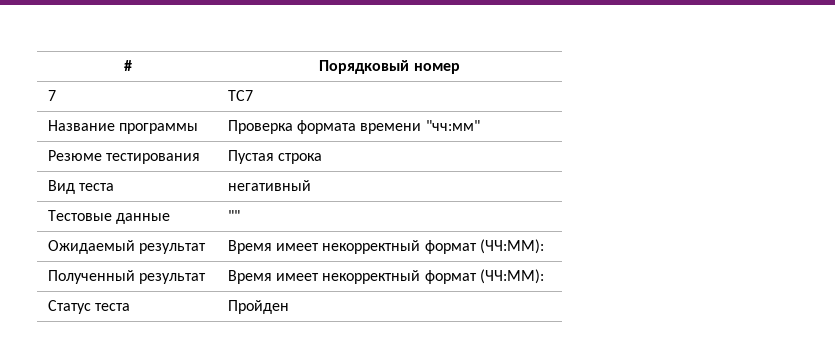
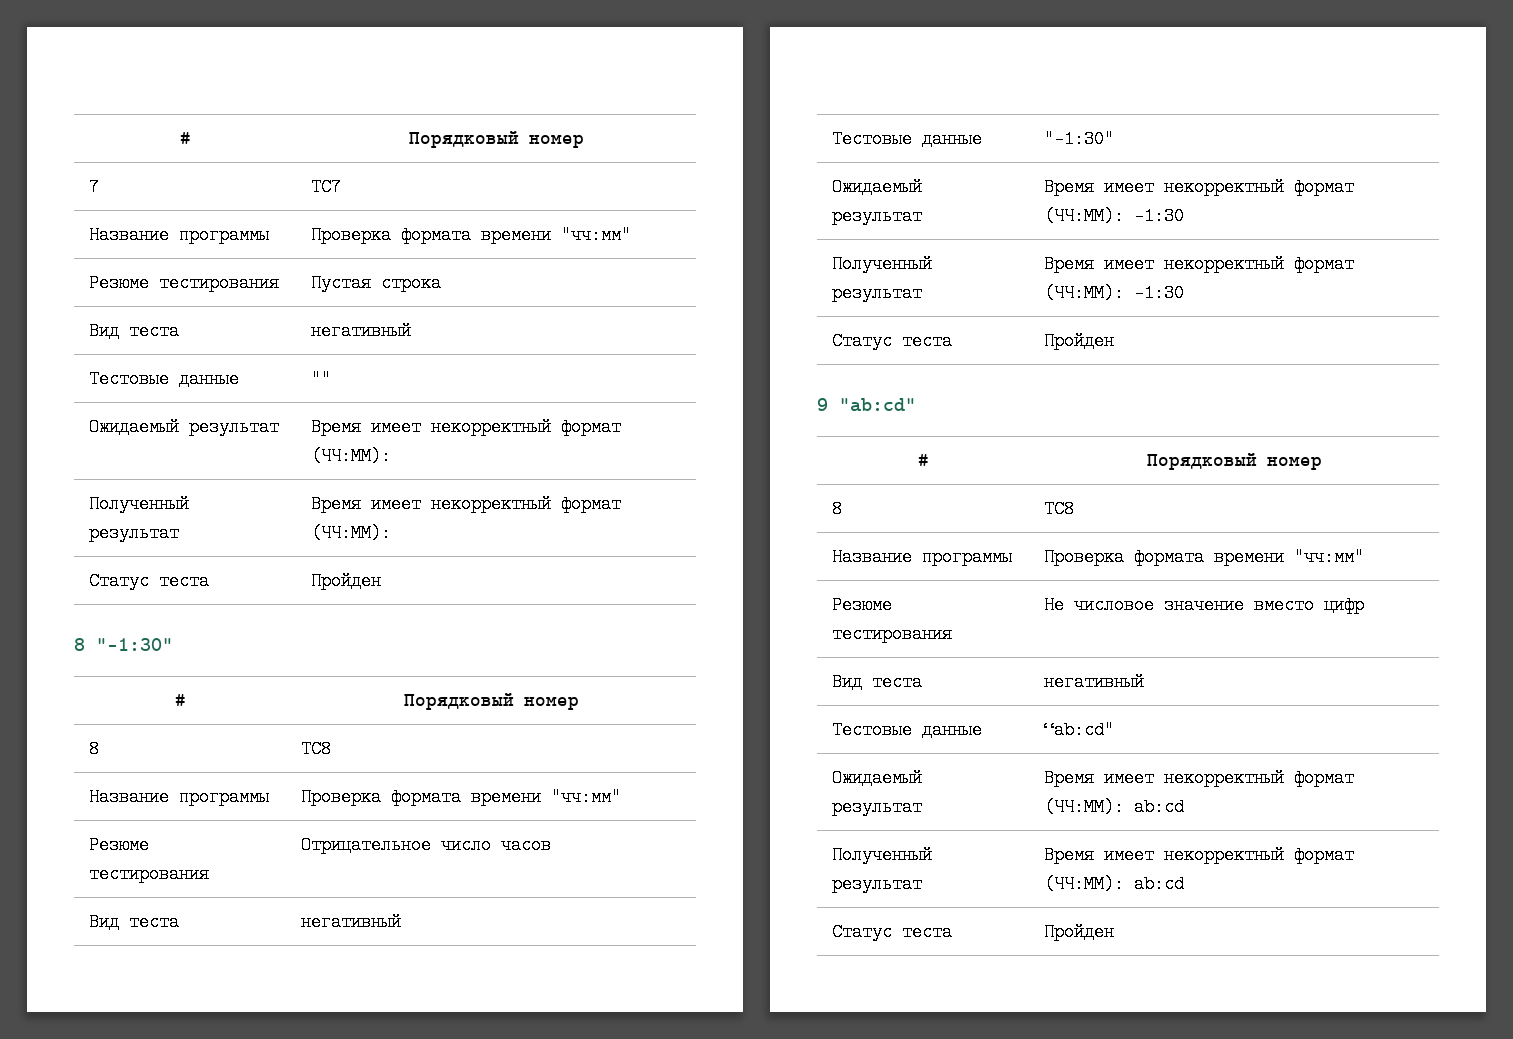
(289, 307) none -> [74,638,173,651] [175,694,186,706] [403,693,579,710] [89,740,100,758] [301,740,332,758] [89,789,270,806] [301,788,622,806] [89,837,150,854] [89,866,210,883] [301,837,552,854] [89,914,180,931] [301,914,402,931] [832,131,983,148] [1044,130,1115,148] [832,179,923,196] [832,208,923,225] [1044,179,1355,196] [1044,207,1185,225] [832,256,933,273] [832,285,923,302] [1044,256,1355,273] [1044,284,1185,302] [832,333,953,350] [1044,333,1115,350] [817,398,916,412] [918,454,929,466] [1146,453,1322,470] [832,500,843,518] [1044,500,1075,518] [832,549,1013,566] [1044,548,1365,566] [832,597,893,614] [832,626,953,643] [1044,597,1365,614] [832,674,923,691] [1044,674,1145,691] [832,722,983,739] [1044,721,1115,739] [832,770,923,787] [832,799,923,816] [1044,770,1355,787] [1044,798,1185,816] [832,847,933,864] [832,876,923,893] [1044,847,1355,864] [1044,875,1185,893] [832,924,953,941] [1044,924,1115,941] // 8 "-1:30" // # | Порядковый номер // 8 | TC8 // Название программы | Проверка формата времени "чч:мм" // Резюме тестирования | Отрицательное число часов // Вид теста | негативный // Тестовые данные | "-1:30" // Ожидаемый результат | Время имеет некорректный формат (ЧЧ:ММ): -1:30 // Полученный результат | Время имеет некорректный формат (ЧЧ:ММ): -1:30 // Статус теста | Пройден // 9 "ab:cd" // # | Порядковый номер // 8 | TC8 // Название программы | Проверка формата времени "чч:мм" // Резюме тестирования | Не числовое значение вместо цифр // Вид теста | негативный // Тестовые данные | “ab:cd" // Ожидаемый результат | Время имеет некорректный формат (ЧЧ:ММ): ab:cd // Полученный результат | Время имеет некорректный формат (ЧЧ:ММ): ab:cd // Статус теста | Пройден

